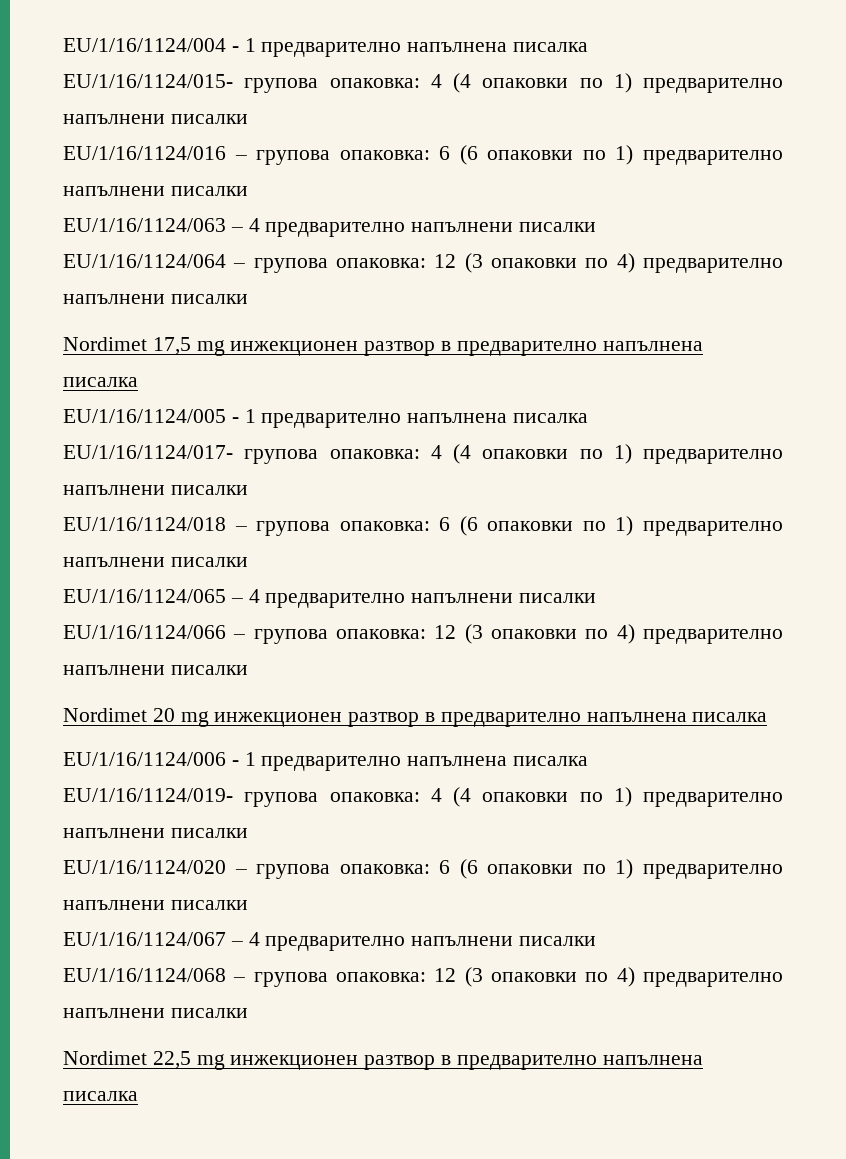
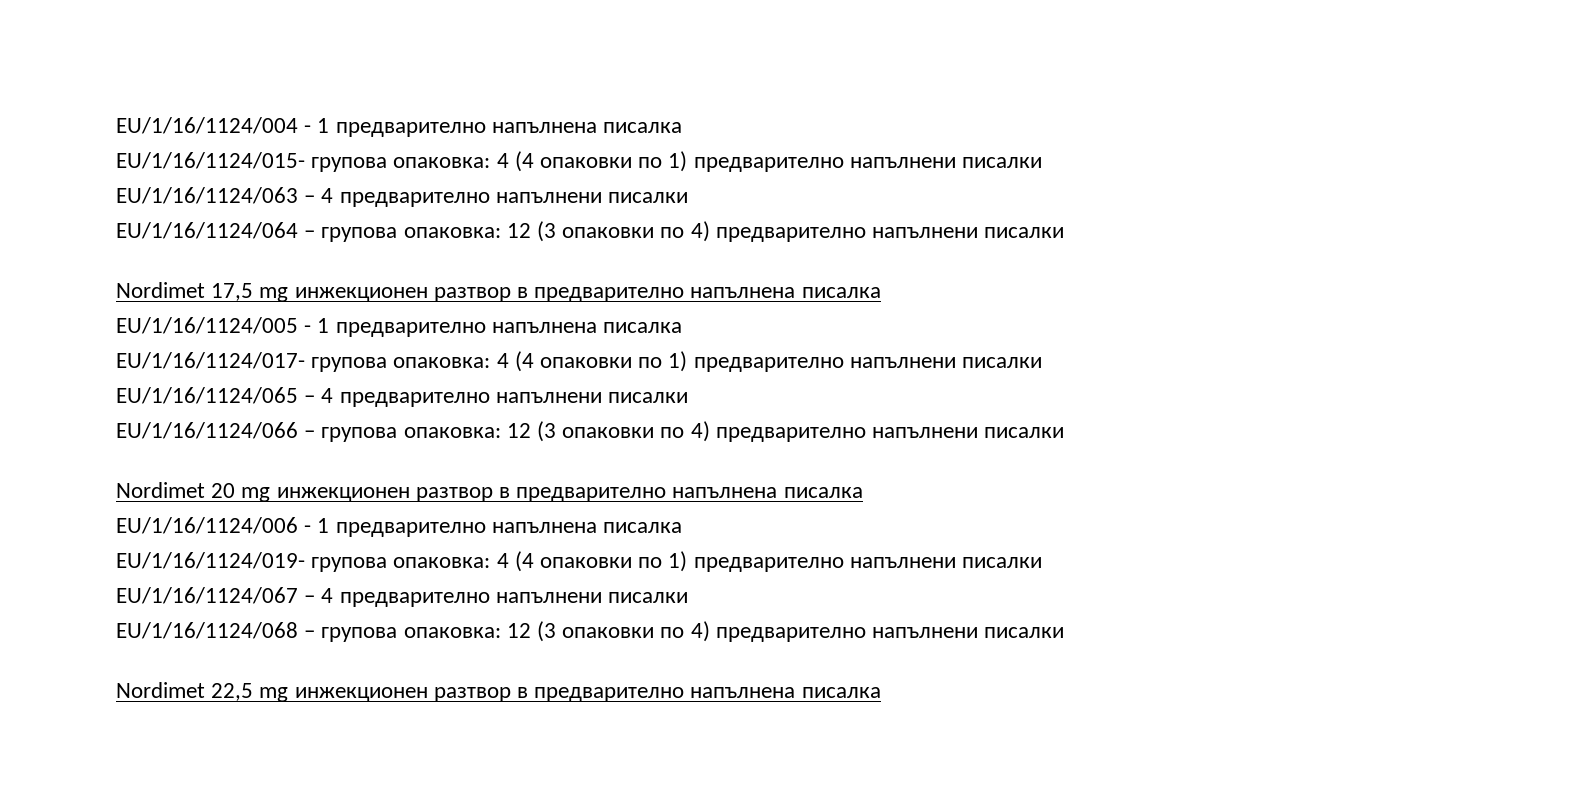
[63,145,783,165] [63,186,248,196] // EU/1/16/1124/016 – групова опаковка: 6 (6 опаковки по 1) предварително напълнени писалки -> (1043, 162) none
[63,516,783,536] [63,557,248,567] // EU/1/16/1124/018 – групова опаковка: 6 (6 опаковки по 1) предварително напълнени писалки -> (1043, 362) none
[63,859,783,879] [63,900,248,910] // EU/1/16/1124/020 – групова опаковка: 6 (6 опаковки по 1) предварително напълнени писалки -> (1043, 562) none

